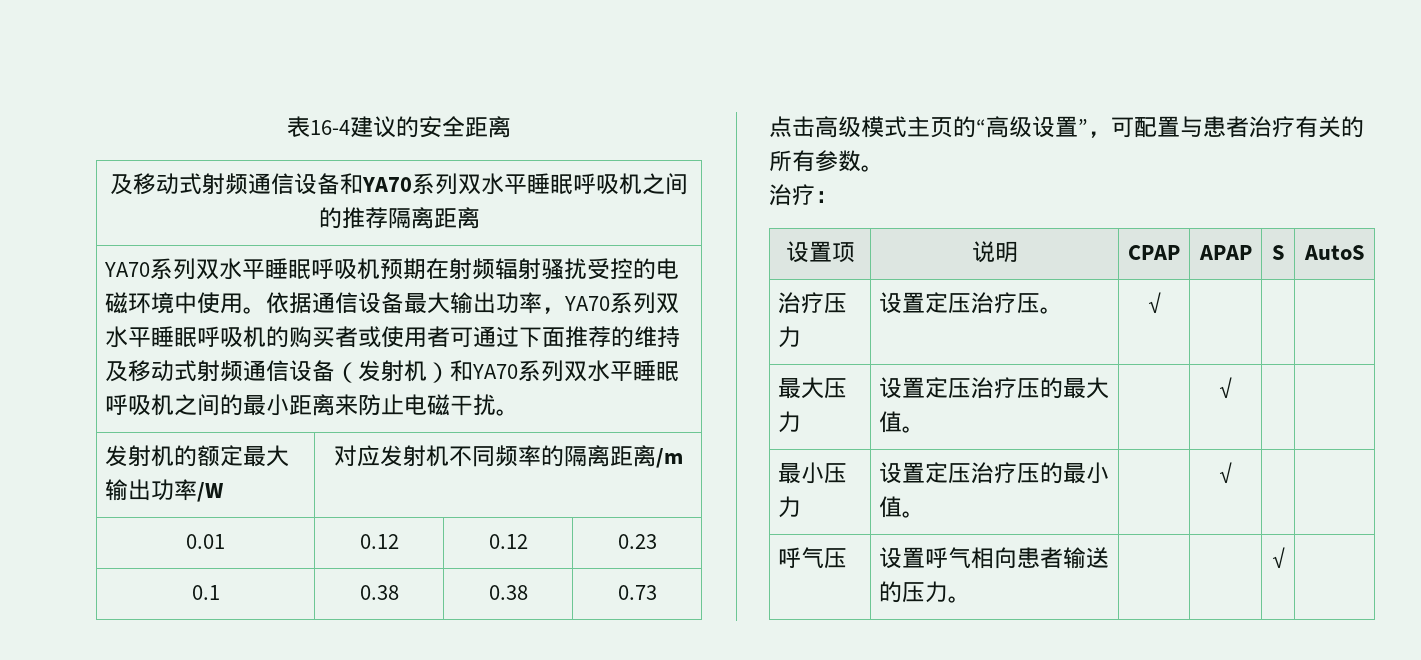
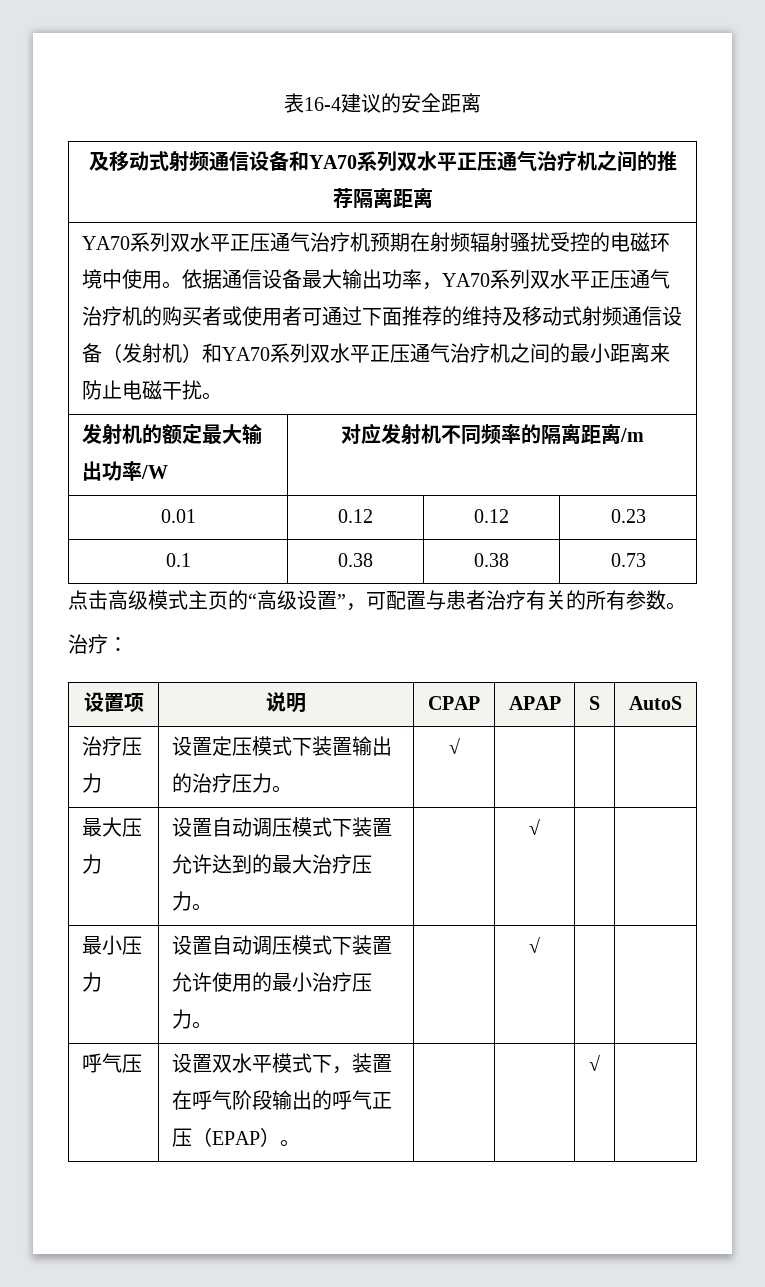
[527,173,619,195] 睡眠呼吸 -> [456,151,577,171] 正压通气治疗
[265,258,358,280] 睡眠呼吸 -> [229,232,350,252] 正压通气治疗
[151,326,244,348] 睡眠呼吸 -> [589,269,670,289] [81,306,122,326] 正压通气治疗
[633,360,680,382] [105,394,152,416] 睡眠呼吸 -> [369,343,490,363] 正压通气治疗
[971,292,1041,314] 治疗压 -> [251,736,392,756] [171,773,272,793] 模式下装置输出的治疗压力
[925,377,1110,399] [879,411,903,433] 定压治疗压的最大值 -> [211,817,392,837] [171,854,372,874] [171,891,192,911] 自动调压模式下装置允许达到的最大治疗压力
[925,462,1110,484] [879,496,926,518] [1219,462,1232,484] [778,547,848,569] [879,547,1110,569] [879,581,949,603] 定压治疗压的最小值。 | | √ | | // 呼气压 | 设置呼气相向患者输送的压力 -> [211,935,392,955] [171,972,372,992] [171,1009,212,1029] [529,936,540,953] [81,1053,142,1073] [171,1053,392,1074] [171,1090,392,1110] [171,1127,280,1147] 自动调压模式下装置允许使用的最小治疗压力。 | | √ | | // 呼气压 | 设置双水平模式下，装置在呼气阶段输出的呼气正压（EPAP）

